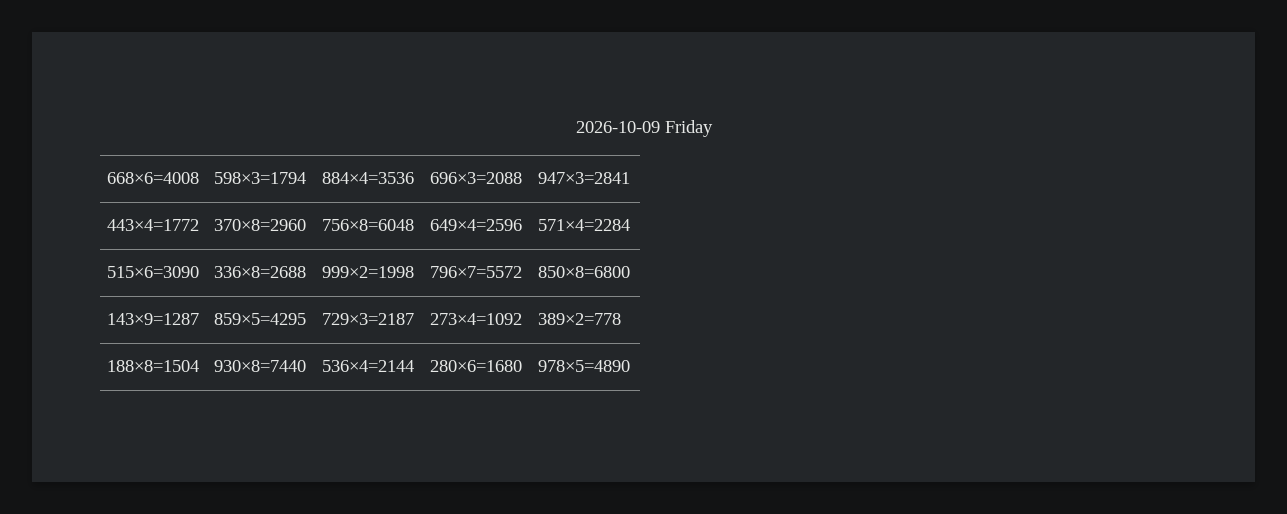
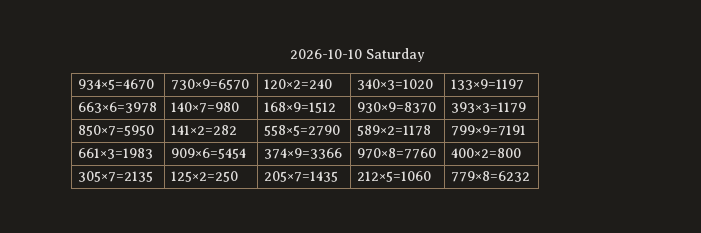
[575,120,713,137] [107,172,200,184] [214,172,307,184] [322,172,415,184] [430,172,523,184] [538,172,631,184] [107,219,200,231] [214,219,307,231] [322,219,415,231] [430,219,523,231] [538,219,631,231] [107,266,200,278] [214,266,307,278] [322,266,415,278] [430,266,523,278] [538,266,631,278] [107,313,200,325] [214,313,307,325] [322,313,415,325] [430,313,523,325] [538,313,622,325] [107,360,200,372] [214,360,307,372] [322,360,415,372] [430,360,523,372] [538,360,631,372] 2026-10-09 Friday // 668×6=4008 | 598×3=1794 | 884×4=3536 | 696×3=2088 | 947×3=2841 // 443×4=1772 | 370×8=2960 | 756×8=6048 | 649×4=2596 | 571×4=2284 // 515×6=3090 | 336×8=2688 | 999×2=1998 | 796×7=5572 | 850×8=6800 // 143×9=1287 | 859×5=4295 | 729×3=2187 | 273×4=1092 | 389×2=778 // 188×8=1504 | 930×8=7440 | 536×4=2144 | 280×6=1680 | 978×5=4890 -> [290,48,425,62] [77,79,154,90] [170,79,249,90] [263,79,332,89] [356,79,433,90] [450,79,524,90] [77,102,157,113] [170,102,239,113] [263,102,336,113] [356,102,436,113] [450,102,526,113] [77,125,154,136] [170,125,237,135] [263,125,340,136] [356,125,431,136] [450,125,526,136] [77,148,153,159] [170,148,246,159] [263,148,342,159] [356,148,436,159] [450,148,521,158] [77,171,153,182] [170,171,238,182] [263,171,338,182] [356,171,431,182] [450,171,530,182] 2026-10-10 Saturday // 934×5=4670 | 730×9=6570 | 120×2=240 | 340×3=1020 | 133×9=1197 // 663×6=3978 | 140×7=980 | 168×9=1512 | 930×9=8370 | 393×3=1179 // 850×7=5950 | 141×2=282 | 558×5=2790 | 589×2=1178 | 799×9=7191 // 661×3=1983 | 909×6=5454 | 374×9=3366 | 970×8=7760 | 400×2=800 // 305×7=2135 | 125×2=250 | 205×7=1435 | 212×5=1060 | 779×8=6232

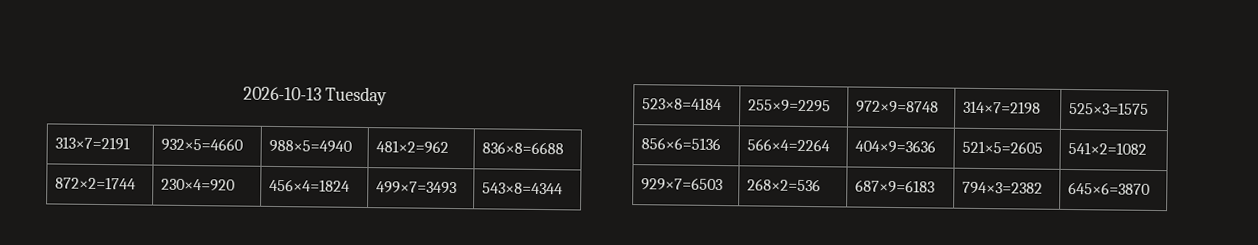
[290,48,425,62] [77,79,154,90] [170,79,249,90] [263,79,332,89] [356,79,433,90] [450,79,524,90] [77,102,157,113] [170,102,239,113] [263,102,336,113] [356,102,436,113] [450,102,526,113] [77,125,154,136] [170,125,237,135] [263,125,340,136] [356,125,431,136] [450,125,526,136] [77,148,153,159] [170,148,246,159] [263,148,342,159] [356,148,436,159] [450,148,521,158] [77,171,153,182] [170,171,238,182] [263,171,338,182] [356,171,431,182] [450,171,530,182] 2026-10-10 Saturday // 934×5=4670 | 730×9=6570 | 120×2=240 | 340×3=1020 | 133×9=1197 // 663×6=3978 | 140×7=980 | 168×9=1512 | 930×9=8370 | 393×3=1179 // 850×7=5950 | 141×2=282 | 558×5=2790 | 589×2=1178 | 799×9=7191 // 661×3=1983 | 909×6=5454 | 374×9=3366 | 970×8=7760 | 400×2=800 // 305×7=2135 | 125×2=250 | 205×7=1435 | 212×5=1060 | 779×8=6232 -> [242,86,388,106] [54,136,130,151] [160,137,243,152] [268,139,352,153] [375,140,449,154] [481,141,564,155] [54,176,136,190] [160,178,235,192] [268,178,350,192] [375,181,457,195] [481,182,563,195] [641,97,722,111] [747,99,831,113] [855,100,939,114] [962,100,1041,115] [1068,101,1149,115] [640,137,721,151] [746,138,830,152] [854,139,936,154] [961,140,1043,154] [1067,141,1147,155] [640,177,723,192] [746,178,821,192] [854,179,935,194] [961,181,1043,195] [1067,181,1150,195] 2026-10-13 Tuesday // 313×7=2191 | 932×5=4660 | 988×5=4940 | 481×2=962 | 836×8=6688 // 872×2=1744 | 230×4=920 | 456×4=1824 | 499×7=3493 | 543×8=4344 // 523×8=4184 | 255×9=2295 | 972×9=8748 | 314×7=2198 | 525×3=1575 // 856×6=5136 | 566×4=2264 | 404×9=3636 | 521×5=2605 | 541×2=1082 // 929×7=6503 | 268×2=536 | 687×9=6183 | 794×3=2382 | 645×6=3870

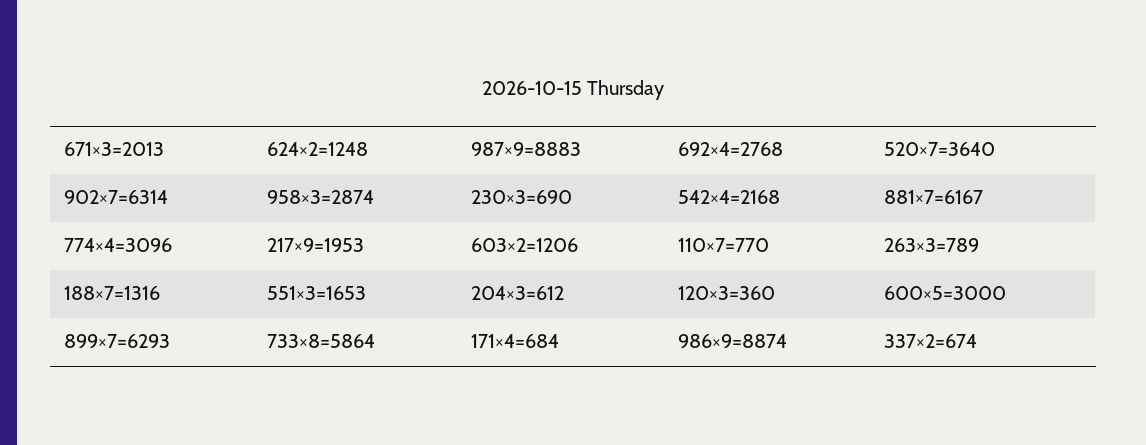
[242,86,388,106] [54,136,130,151] [160,137,243,152] [268,139,352,153] [375,140,449,154] [481,141,564,155] [54,176,136,190] [160,178,235,192] [268,178,350,192] [375,181,457,195] [481,182,563,195] [641,97,722,111] [747,99,831,113] [855,100,939,114] [962,100,1041,115] [1068,101,1149,115] [640,137,721,151] [746,138,830,152] [854,139,936,154] [961,140,1043,154] [1067,141,1147,155] [640,177,723,192] [746,178,821,192] [854,179,935,194] [961,181,1043,195] [1067,181,1150,195] 2026-10-13 Tuesday // 313×7=2191 | 932×5=4660 | 988×5=4940 | 481×2=962 | 836×8=6688 // 872×2=1744 | 230×4=920 | 456×4=1824 | 499×7=3493 | 543×8=4344 // 523×8=4184 | 255×9=2295 | 972×9=8748 | 314×7=2198 | 525×3=1575 // 856×6=5136 | 566×4=2264 | 404×9=3636 | 521×5=2605 | 541×2=1082 // 929×7=6503 | 268×2=536 | 687×9=6183 | 794×3=2382 | 645×6=3870 -> [481,80,665,100] [64,142,165,156] [267,142,369,156] [471,142,582,156] [678,142,784,156] [884,142,996,156] [64,190,169,204] [267,190,375,204] [471,190,573,204] [678,190,781,204] [884,190,984,204] [64,238,173,252] [267,238,365,252] [471,238,579,252] [678,238,770,252] [884,238,980,252] [64,286,161,300] [267,286,367,300] [471,286,565,300] [678,286,776,300] [884,286,1007,300] [64,334,171,348] [267,334,376,348] [471,334,560,348] [678,334,788,348] [884,334,978,348] 2026-10-15 Thursday // 671×3=2013 | 624×2=1248 | 987×9=8883 | 692×4=2768 | 520×7=3640 // 902×7=6314 | 958×3=2874 | 230×3=690 | 542×4=2168 | 881×7=6167 // 774×4=3096 | 217×9=1953 | 603×2=1206 | 110×7=770 | 263×3=789 // 188×7=1316 | 551×3=1653 | 204×3=612 | 120×3=360 | 600×5=3000 // 899×7=6293 | 733×8=5864 | 171×4=684 | 986×9=8874 | 337×2=674

